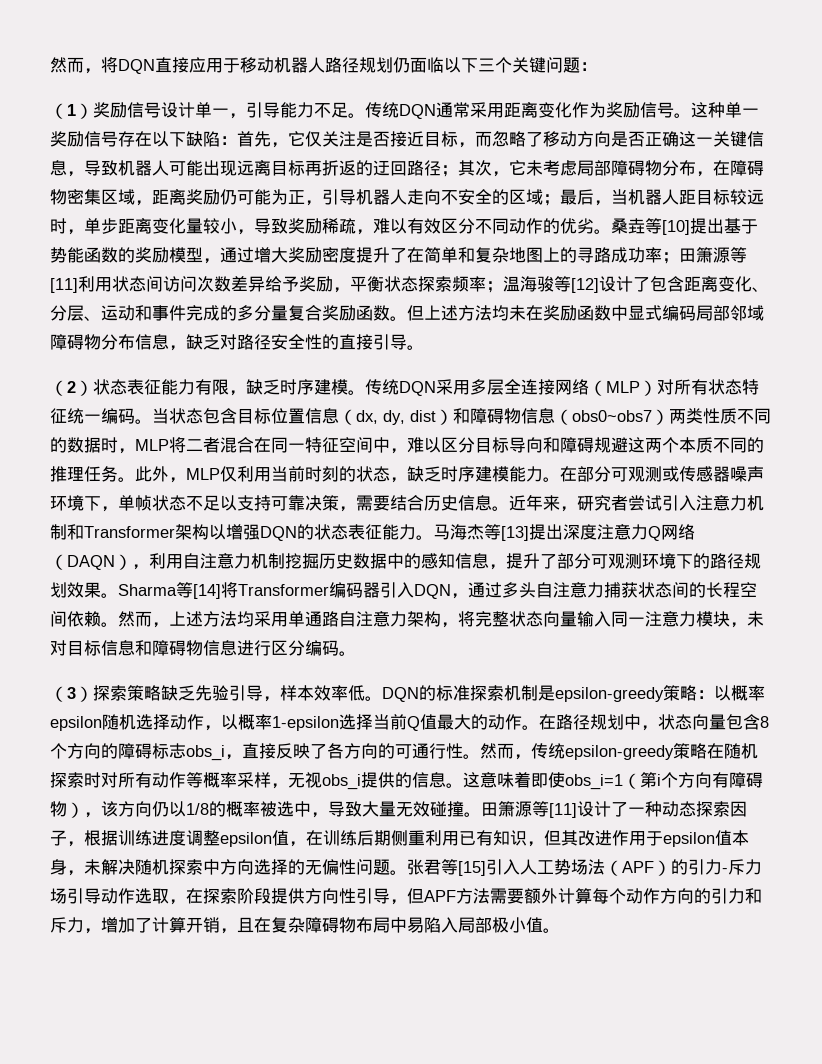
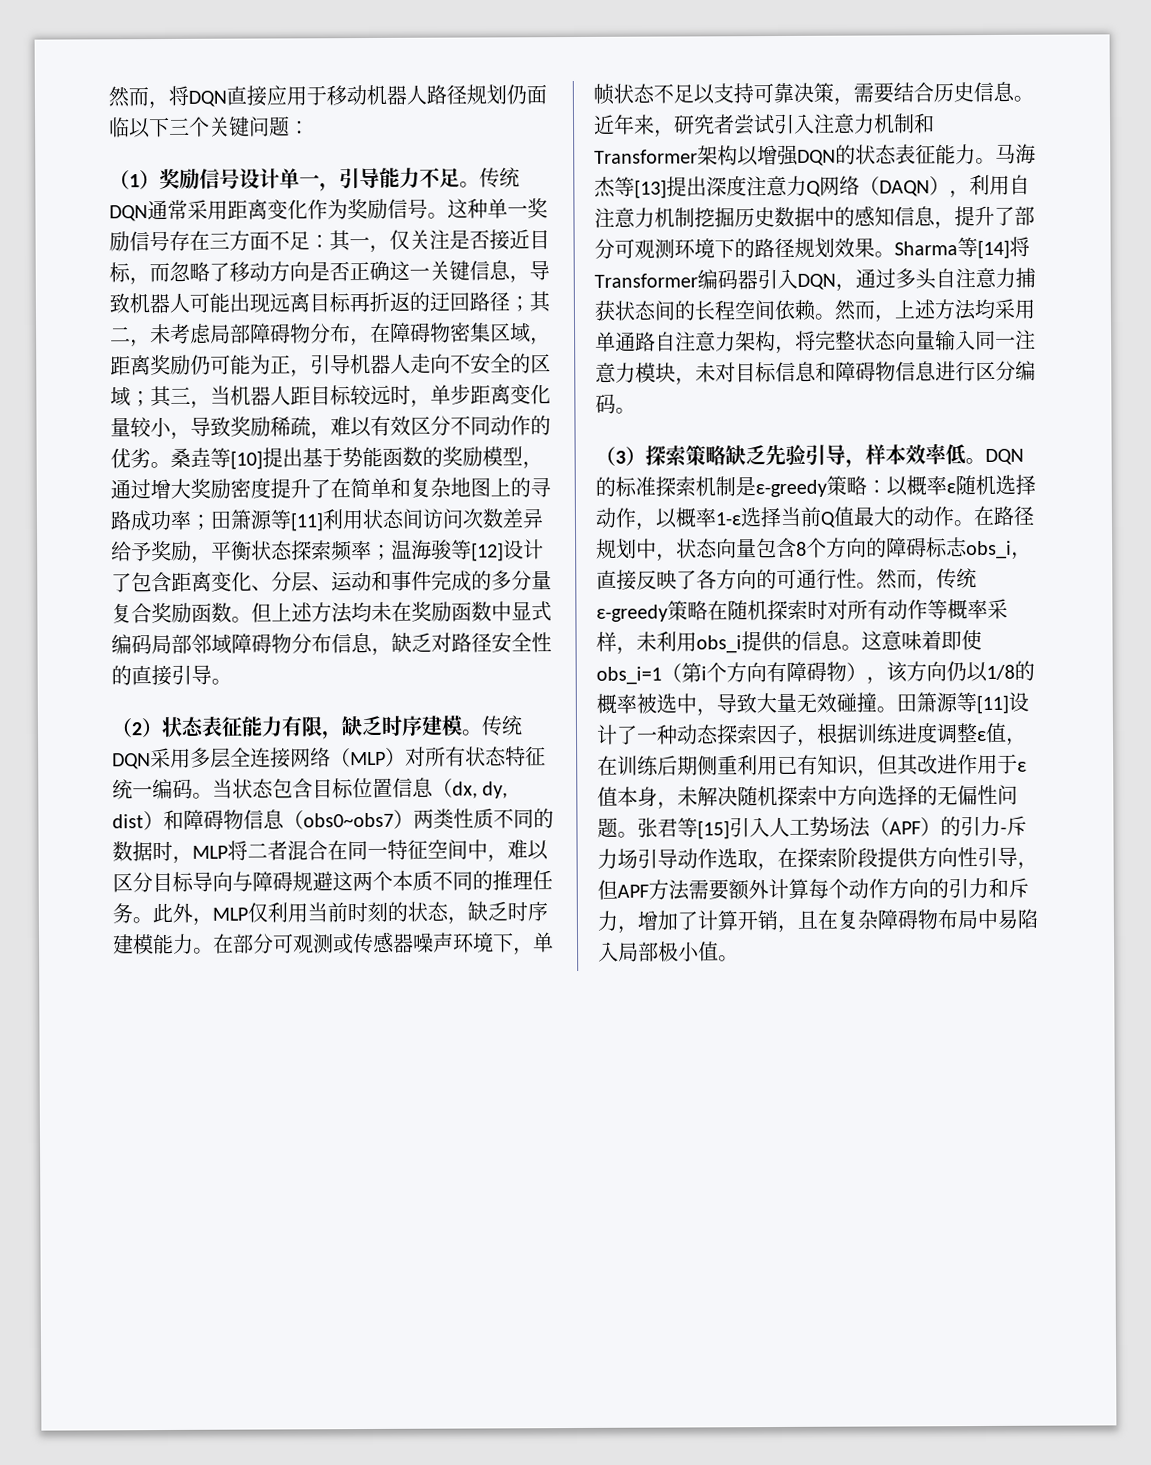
[152,131,305,148] 以下缺陷：首先，它 -> [209,230,390,254] 三方面不足：其一，
[475,160,526,177] 次，它 -> [110,326,151,348] 二，
[560,189,594,205] 最后 -> [150,385,191,408] 其三
[543,437,560,453] 和 -> [232,871,253,892] 与
[555,687,664,702] epsilon-greedy -> [755,479,827,498] ε-greedy
[50,716,102,731] epsilon -> [946,483,956,494] ε
[272,716,339,731] 1-epsilon -> [715,512,741,526] 1-ε
[565,745,674,760] epsilon-greedy -> [596,604,668,622] ε-greedy
[288,772,322,788] 无视 -> [636,631,697,652] 未利用
[220,832,272,847] epsilon -> [976,730,987,742] ε
[663,832,715,847] epsilon -> [1017,761,1027,772] ε

